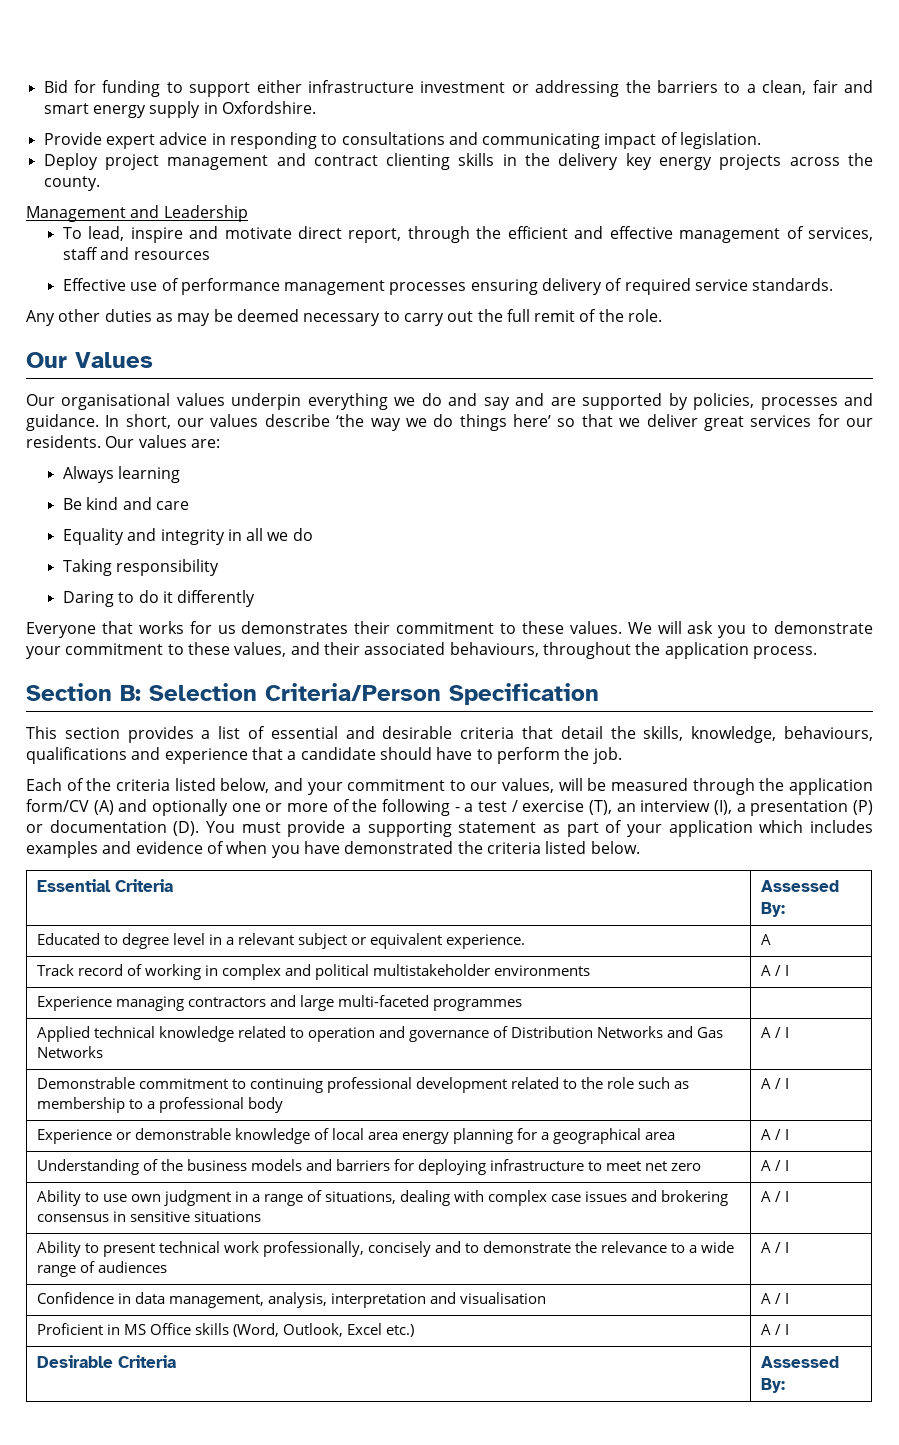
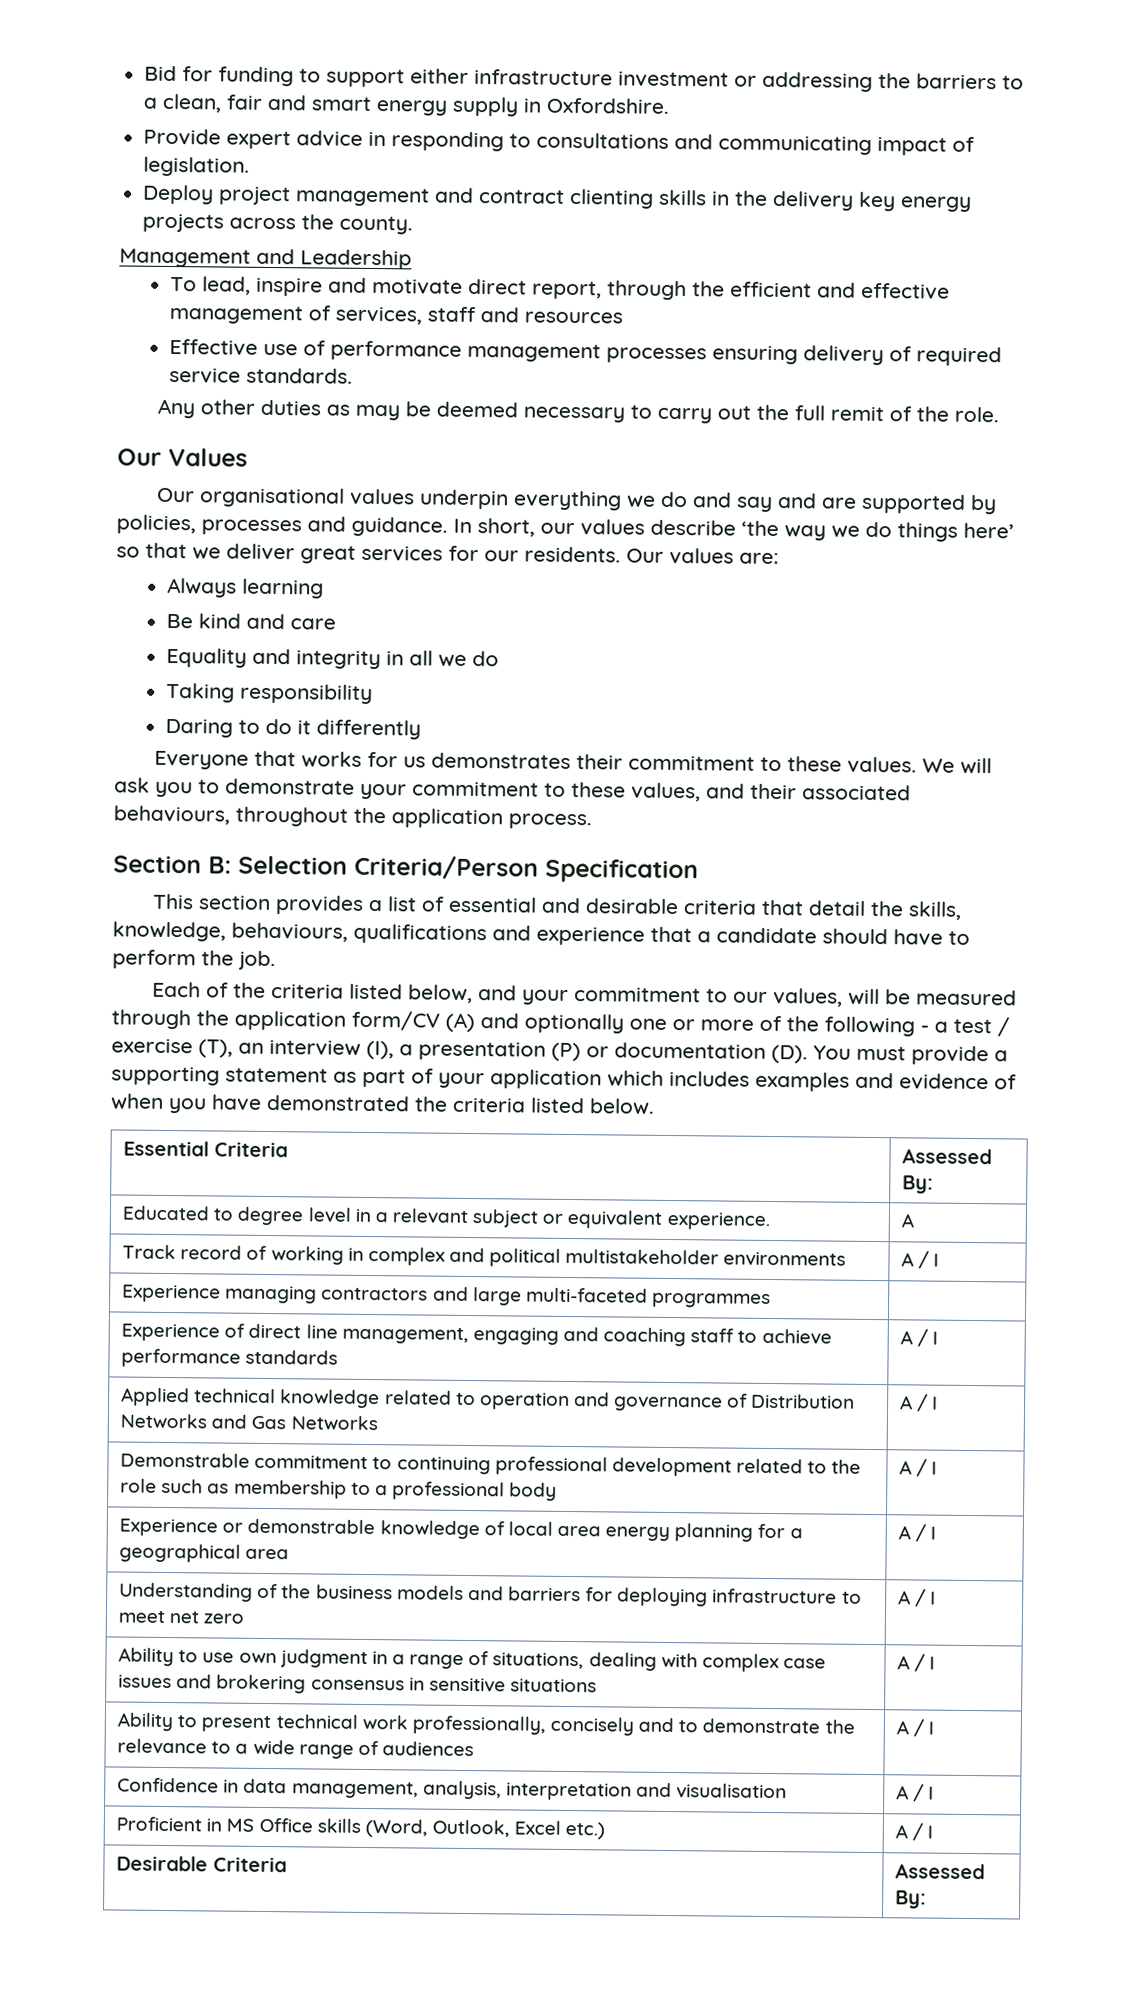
(522, 1005) none -> [121,1323,832,1347] [121,1348,339,1368] [900,1328,939,1347] // Experience of direct line management, engaging and coaching staff to achieve performance standards | A / I

